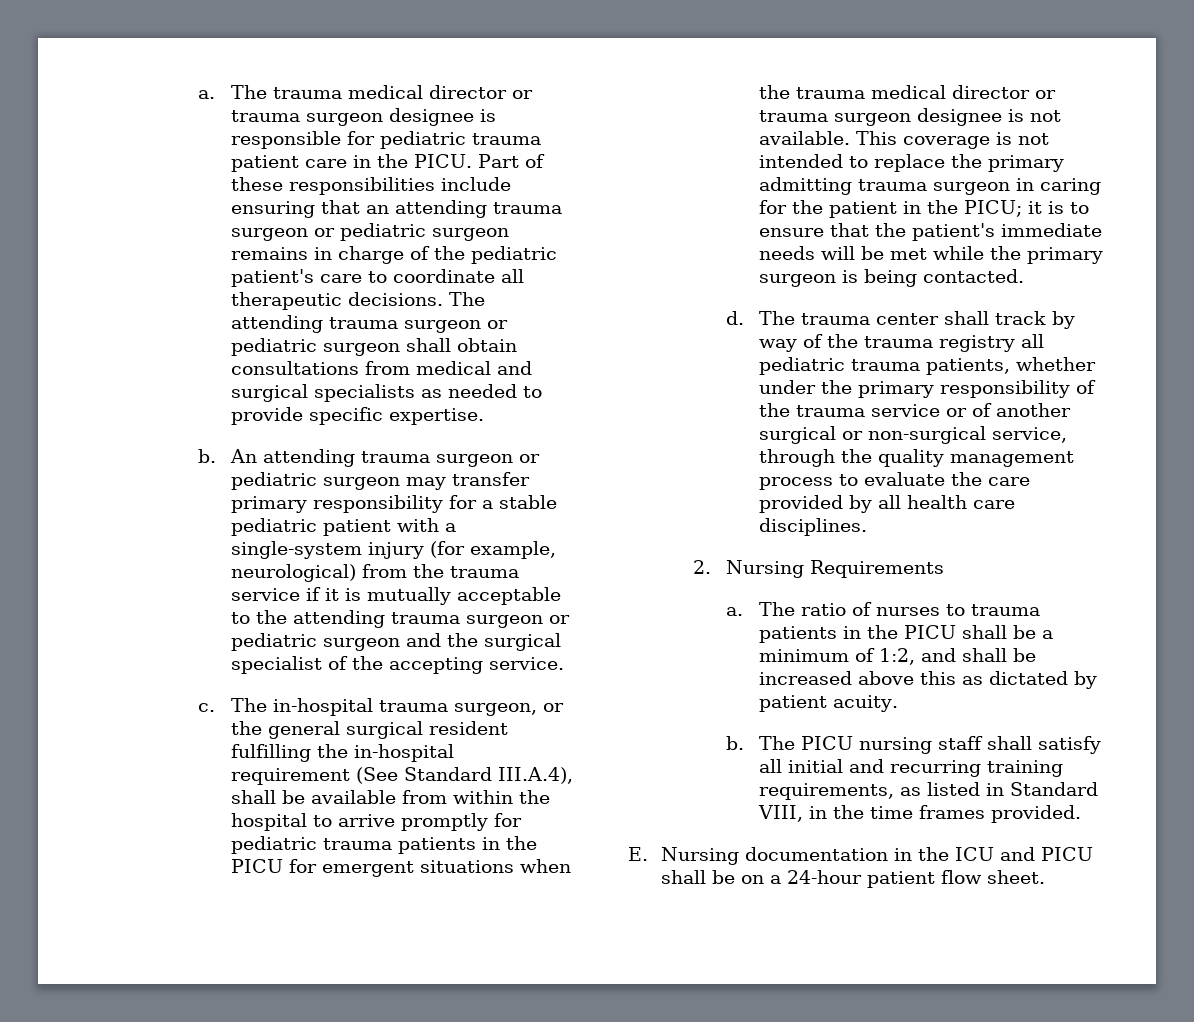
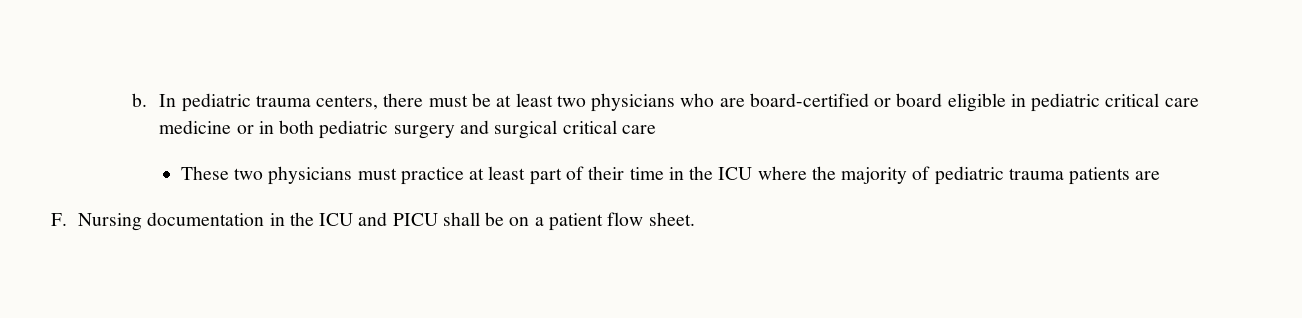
[197,85,533,99] [230,108,496,126] [230,131,541,149] [230,154,545,172] [230,177,511,195] [230,200,562,218] [230,223,509,241] [230,246,557,264] [230,269,524,287] [230,292,485,310] [230,315,508,333] [230,338,517,356] [230,361,532,375] [230,384,542,402] [230,407,484,425] [197,449,540,467] [230,472,530,490] [230,495,557,513] [230,518,456,536] [230,541,556,559] [230,564,519,582] [230,587,561,605] [230,610,570,628] [230,633,561,651] [230,656,564,674] [197,698,564,716] [230,721,508,739] [230,744,454,762] [230,767,573,785] [230,790,550,804] [230,813,522,831] [230,836,537,854] [230,859,571,877] [758,85,1056,99] [758,108,1061,126] [758,131,1049,149] [758,154,1064,172] [758,177,1101,195] [758,200,1089,218] [758,223,1102,241] [758,246,1103,264] [758,269,1024,287] [725,311,1075,329] [758,334,1044,352] [758,357,1096,375] [758,380,1096,398] [758,403,1071,417] [758,426,1067,444] [758,449,1074,467] [758,472,1030,490] [758,495,1015,513] [758,518,867,536] [693,560,944,578] [725,602,1040,616] [758,625,1053,643] [758,648,1036,665] [758,671,1097,689] [758,695,898,712] [725,736,1101,754] [758,759,1063,777] [758,782,1098,800] [757,805,1081,823] [628,847,648,861] a. The trauma medical director or trauma surgeon designee is responsible for pediatric trauma patient care in the PICU. Part of these responsibilities include ensuring that an attending trauma surgeon or pediatric surgeon remains in charge of the pediatric patient's care to coordinate all therapeutic decisions. The attending trauma surgeon or pediatric surgeon shall obtain consultations from medical and surgical specialists as needed to provide specific expertise. // b. An attending trauma surgeon or pediatric surgeon may transfer primary responsibility for a stable pediatric patient with a single-system injury (for example, neurological) from the trauma service if it is mutually acceptable to the attending trauma surgeon or pediatric surgeon and the surgical specialist of the accepting service. // c. The in-hospital trauma surgeon, or the general surgical resident fulfilling the in-hospital requirement (See Standard III.A.4), shall be available from within the hospital to arrive promptly for pediatric trauma patients in the PICU for emergent situations when the trauma medical director or trauma surgeon designee is not available. This coverage is not intended to replace the primary admitting trauma surgeon in caring for the patient in the PICU; it is to ensure that the patient's immediate needs will be met while the primary surgeon is being contacted. // d. The trauma center shall track by way of the trauma registry all pediatric trauma patients, whether under the primary responsibility of the trauma service or of another surgical or non-surgical service, through the quality management process to evaluate the care provided by all health care disciplines. // 2. Nursing Requirements // a. The ratio of nurses to trauma patients in the PICU shall be a minimum of 1:2, and shall be increased above this as dictated by patient acuity. // b. The PICU nursing staff shall satisfy all initial and recurring training requirements, as listed in Standard VIII, in the time frames provided. // E. -> [132,93,1199,112] [159,120,656,139] [180,166,1161,185] [51,213,67,226] b. In pediatric trauma centers, there must be at least two physicians who are board-certified or board eligible in pediatric critical care medicine or in both pediatric surgery and surgical critical care // These two physicians must practice at least part of their time in the ICU where the majority of pediatric trauma patients are // F.
[786,870,862,884] 24-hour -> (544, 221) none

